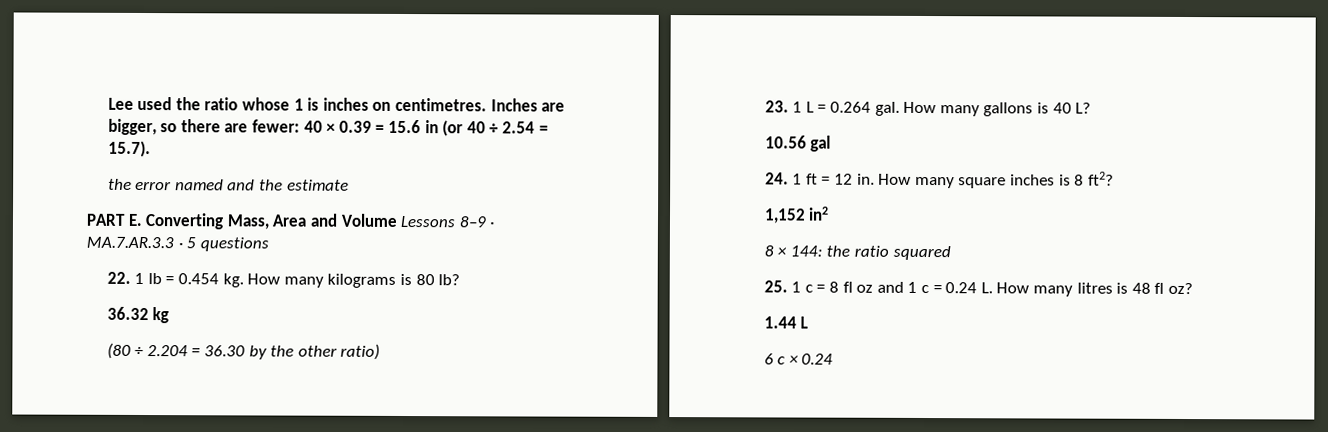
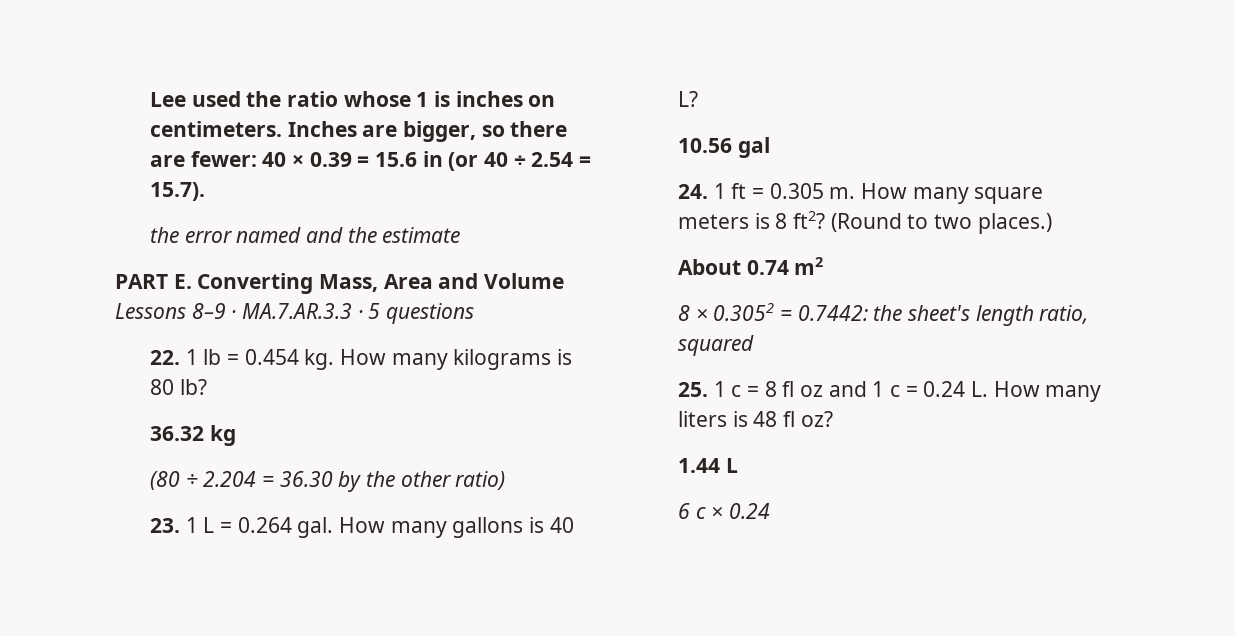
[394,97,487,112] centimetres. -> [149,121,282,137] centimeters.
[834,173,875,185] 12 in. -> [769,183,856,199] 0.305 m.
[1009,174,1055,186] inches -> [677,214,749,229] meters
[763,206,830,224] [763,245,890,257] // 1,152 in2 // 8 × 144: the ratio -> [830,213,1052,234] [677,257,824,275] [677,303,1089,326] (Round to two places.) // About 0.74 m2 // 8 × 0.3052 = 0.7442: the sheet's length ratio,
[1076,282,1113,294] litres -> [677,411,727,427] liters

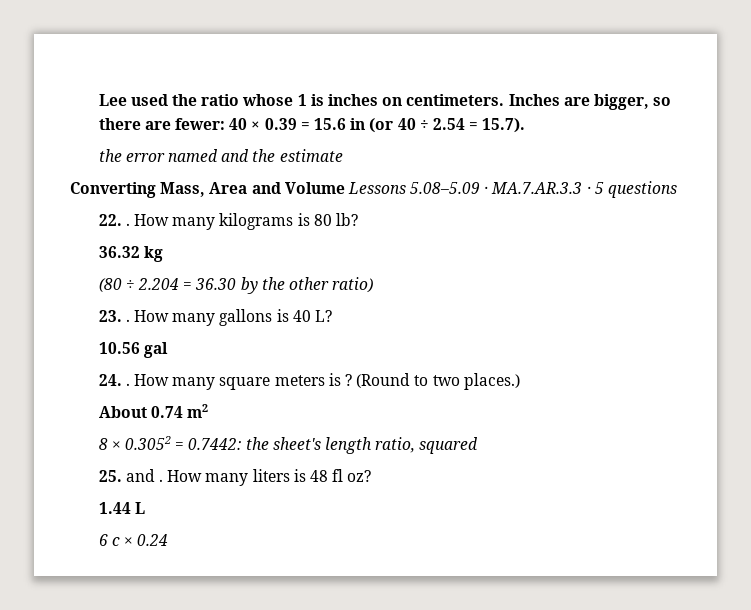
[115,274,192,289] PART E. -> (343, 155) none
[191,303,226,319] 8–9 -> [410,182,481,194] 5.08–5.09
[185,349,335,370] 1 lb = 0.454 kg. -> [125,223,130,226] .
[185,517,334,538] 1 L = 0.264 gal. -> [125,319,130,322] .
[713,183,856,199] 1 ft = 0.305 m. -> [125,383,130,386] .
[775,211,825,229] 8 ft2? -> [344,374,352,386] ?
[713,381,989,397] 1 c = 8 fl oz and 1 c = 0.24 L. -> [125,469,164,482] and .

